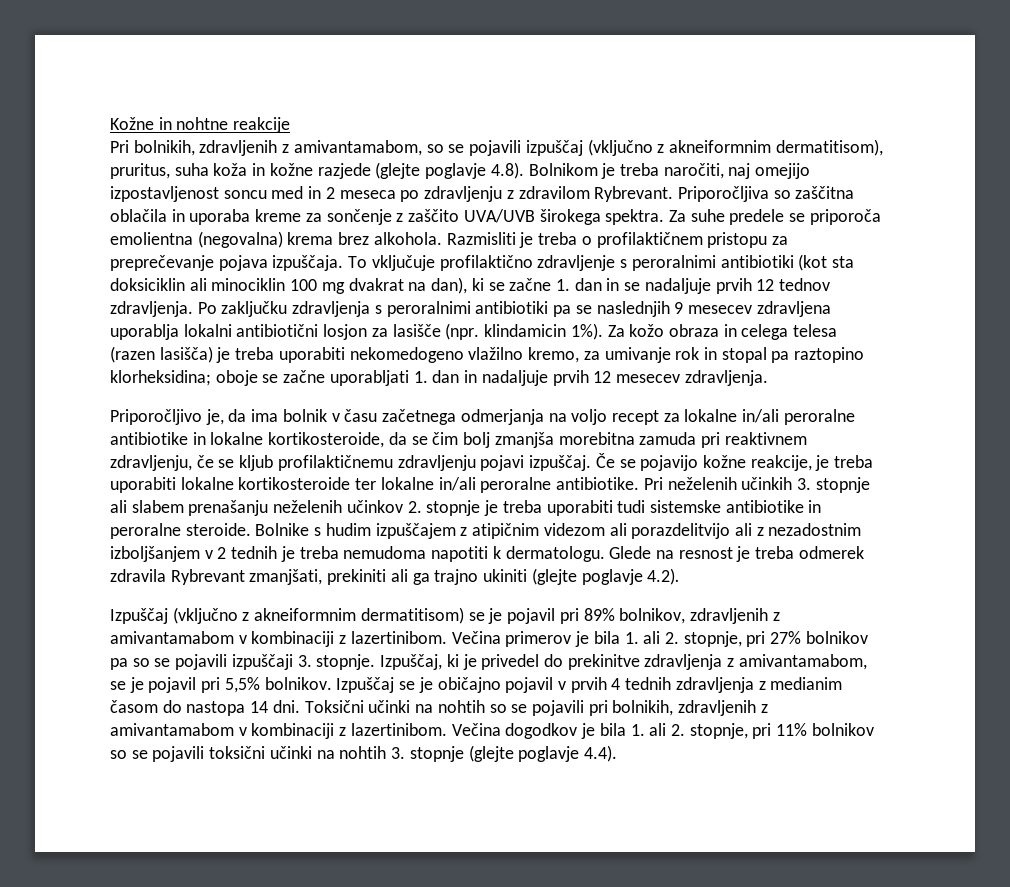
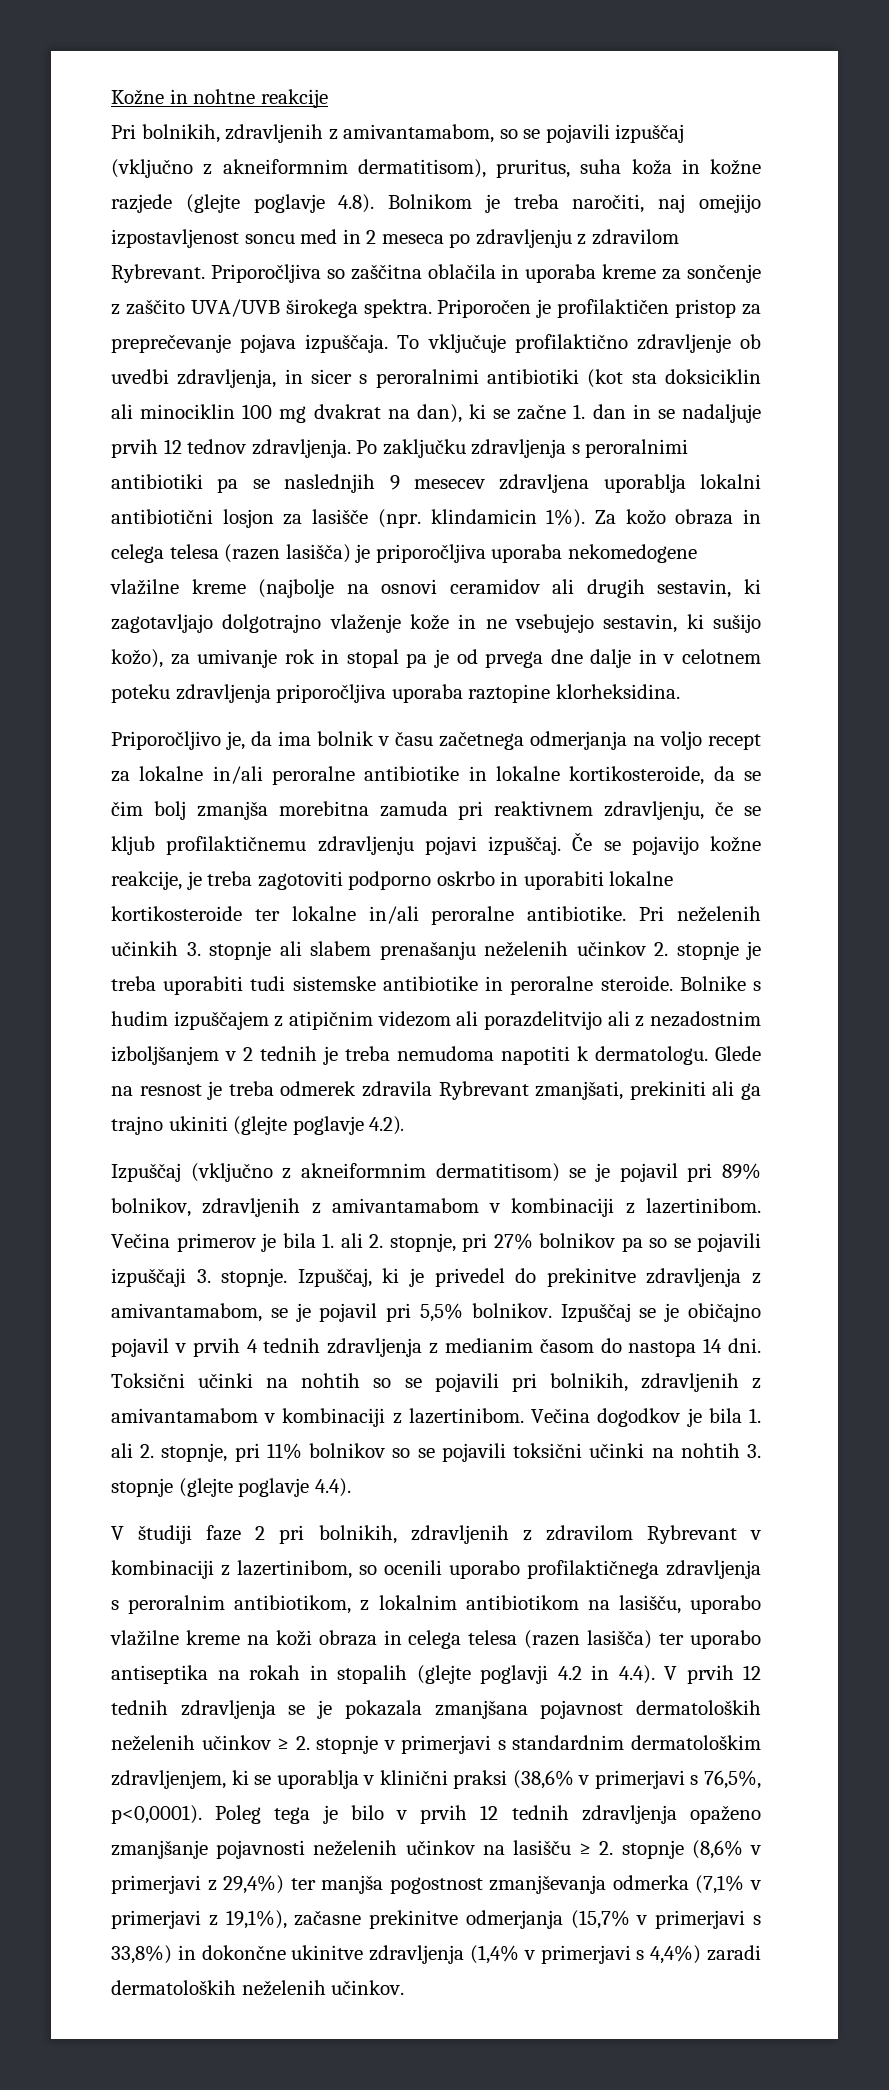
[668,209,881,225] [110,231,768,248] Za suhe predele se priporoča emolientna (negovalna) krema brez alkohola. Razmisliti je treba o profilaktičnem pristopu -> [437,299,737,318] Priporočen je profilaktičen pristop
(616, 263) none -> [740,334,761,349] [111,369,352,388] ob uvedbi zdravljenja, in sicer
[235,347,580,363] treba uporabiti nekomedogeno vlažilno kremo, -> [375,544,697,563] [110,579,761,598] [111,614,761,633] [111,649,163,668] priporočljiva uporaba nekomedogene vlažilne kreme (najbolje na osnovi ceramidov ali drugih sestavin, ki zagotavljajo dolgotrajno vlaženje kože in ne vsebujejo sestavin, ki sušijo kožo),
[794,347,865,363] [110,370,768,386] raztopino klorheksidina; oboje se začne uporabljati 1. dan in nadaljuje prvih 12 mesecev zdravljenja. -> [434,649,761,668] [111,684,680,703] je od prvega dne dalje in v celotnem poteku zdravljenja priporočljiva uporaba raztopine klorheksidina.
(874, 461) none -> [257,871,519,890] zagotoviti podporno oskrbo in
(617, 753) none -> [111,1525,762,1544] [111,1560,761,1579] [111,1595,761,1614] [110,1630,761,1649] [111,1665,761,1684] [111,1700,761,1719] [111,1735,761,1754] [111,1770,761,1789] [111,1805,761,1824] [111,1840,761,1859] [111,1875,761,1894] [111,1910,762,1929] [111,1945,761,1964] [111,1980,405,1996] // V študiji faze 2 pri bolnikih, zdravljenih z zdravilom Rybrevant v kombinaciji z lazertinibom, so ocenili uporabo profilaktičnega zdravljenja s peroralnim antibiotikom, z lokalnim antibiotikom na lasišču, uporabo vlažilne kreme na koži obraza in celega telesa (razen lasišča) ter uporabo antiseptika na rokah in stopalih (glejte poglavji 4.2 in 4.4). V prvih 12 tednih zdravljenja se je pokazala zmanjšana pojavnost dermatoloških neželenih učinkov ≥ 2. stopnje v primerjavi s standardnim dermatološkim zdravljenjem, ki se uporablja v klinični praksi (38,6% v primerjavi s 76,5%, p<0,0001). Poleg tega je bilo v prvih 12 tednih zdravljenja opaženo zmanjšanje pojavnosti neželenih učinkov na lasišču ≥ 2. stopnje (8,6% v primerjavi z 29,4%) ter manjša pogostnost zmanjševanja odmerka (7,1% v primerjavi z 19,1%), začasne prekinitve odmerjanja (15,7% v primerjavi s 33,8%) in dokončne ukinitve zdravljenja (1,4% v primerjavi s 4,4%) zaradi dermatoloških neželenih učinkov.

